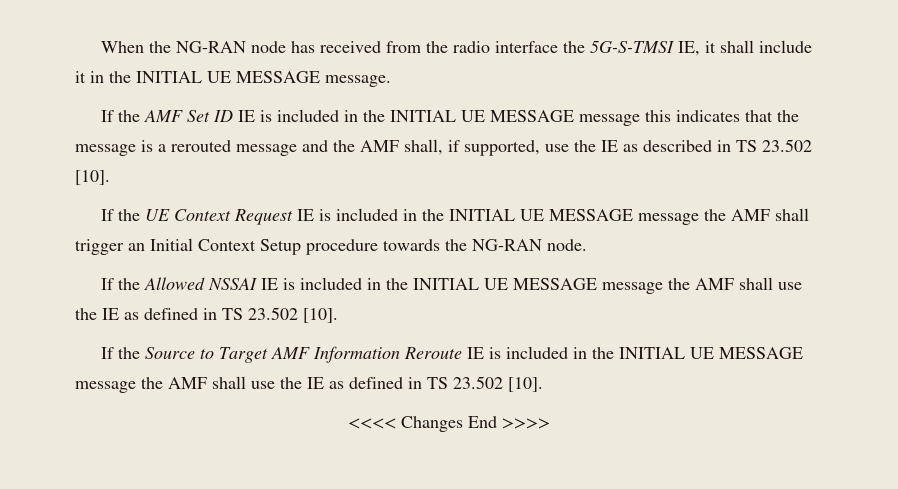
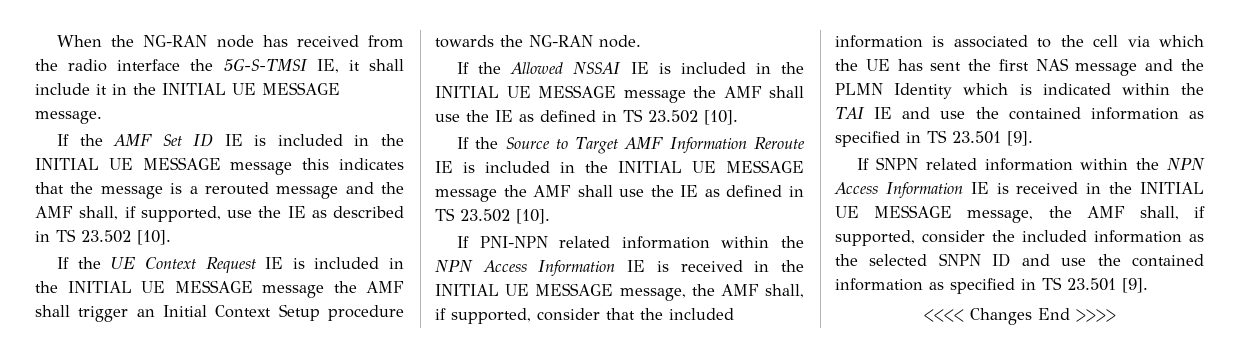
(543, 384) none -> [457,236,804,249] [435,260,804,277] [435,283,804,301] [435,308,734,324] [835,35,1204,48] [835,58,1204,76] [835,83,1204,99] [835,107,1204,120] [835,130,1033,147] [857,157,1205,171] [834,182,1204,199] [835,205,1205,223] [835,230,1204,246] [835,253,1204,267] [835,277,1148,294] // If PNI-NPN related information within the NPN Access Information IE is received in the INITIAL UE MESSAGE message, the AMF shall, if supported, consider that the included information is associated to the cell via which the UE has sent the first NAS message and the PLMN Identity which is indicated within the TAI IE and use the contained information as specified in TS 23.501 [9]. // If SNPN related information within the NPN Access Information IE is received in the INITIAL UE MESSAGE message, the AMF shall, if supported, consider the included information as the selected SNPN ID and use the contained information as specified in TS 23.501 [9].

